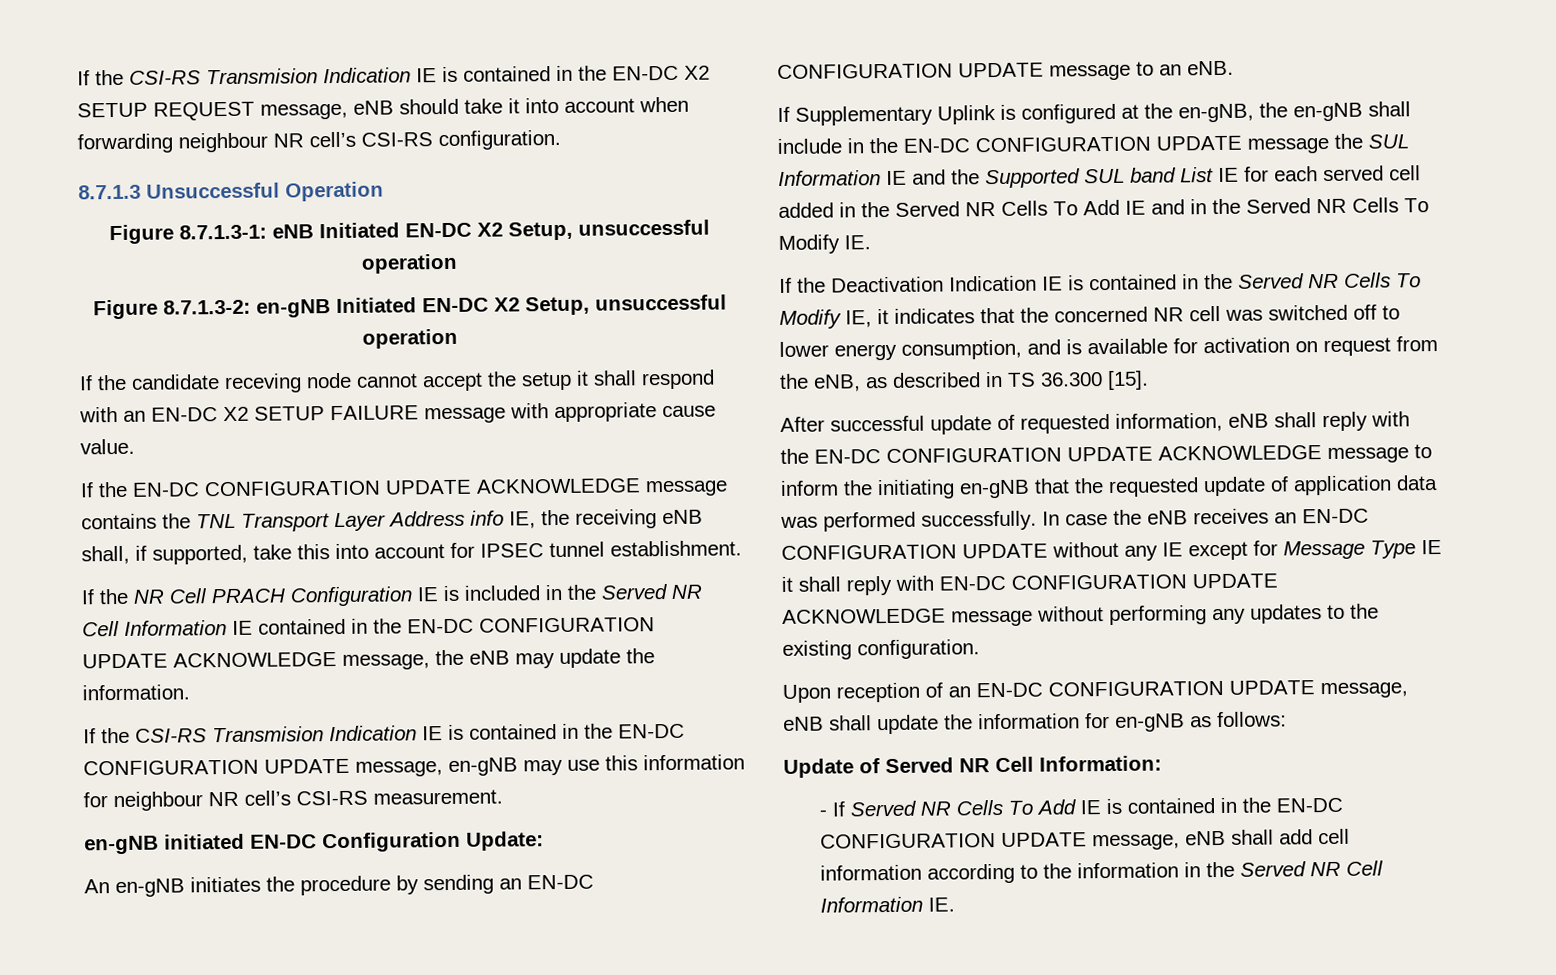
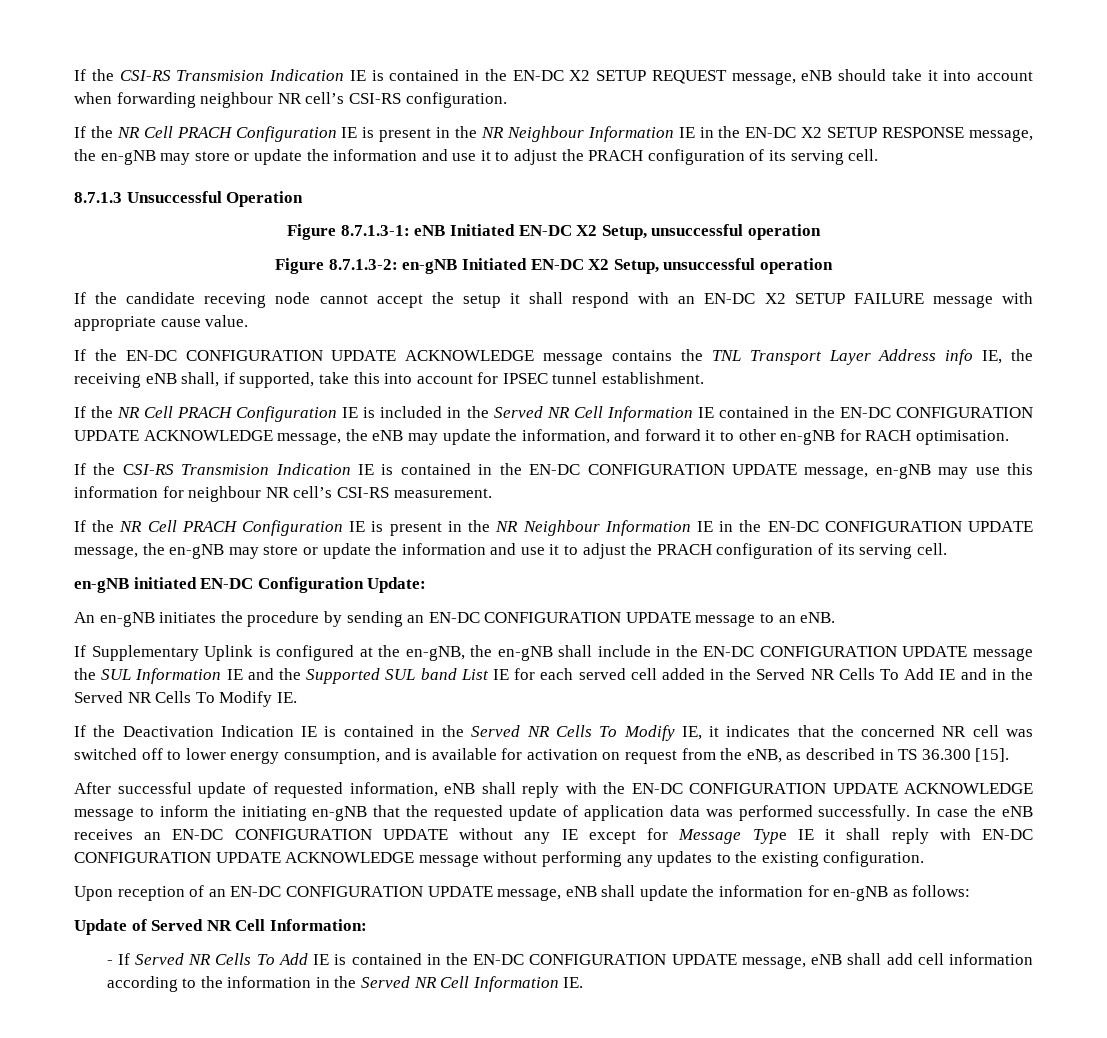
(561, 140) none -> [74,126,1034,142] [74,149,879,165] // If the NR Cell PRACH Configuration IE is present in the NR Neighbour Information IE in the EN-DC X2 SETUP RESPONSE message, the en-gNB may store or update the information and use it to adjust the PRACH configuration of its serving cell.
[82,684,190,701] information. -> [521,429,1010,445] information, and forward it to other en-gNB for RACH optimisation.
(503, 797) none -> [74,520,1033,536] [74,543,947,559] // If the NR Cell PRACH Configuration IE is present in the NR Neighbour Information IE in the EN-DC CONFIGURATION UPDATE message, the en-gNB may store or update the information and use it to adjust the PRACH configuration of its serving cell.

